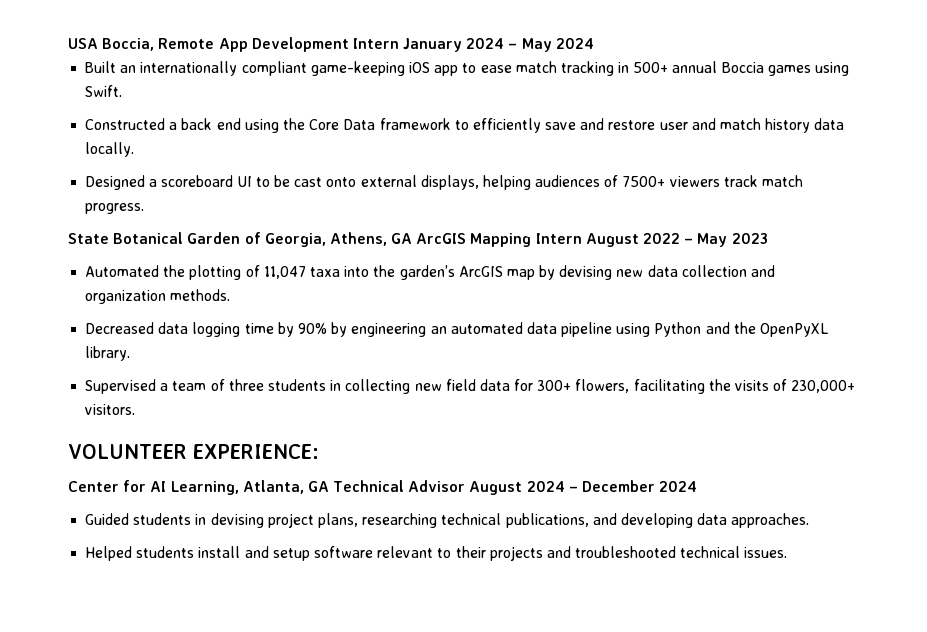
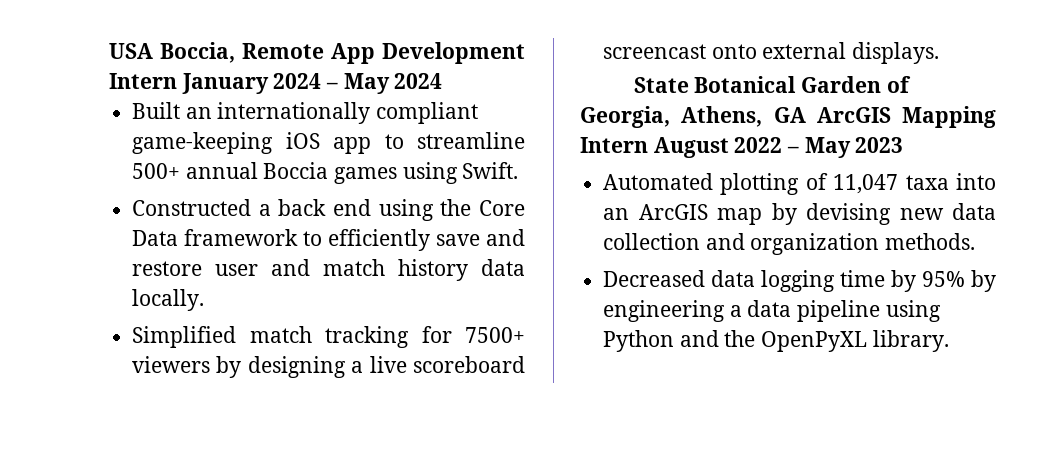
[480,61,630,76] ease match tracking in -> [416,132,525,149] streamline
[85,175,804,190] [85,203,145,214] Designed a scoreboard UI to be cast onto external displays, helping audiences of 7500+ viewers track match progress. -> [132,326,525,348] [132,356,525,378] [603,42,940,64] Simplified match tracking for 7500+ viewers by designing a live scoreboard screencast onto external displays.
[163,265,186,277] the -> (714, 181) none
[373,265,455,280] the garden’s -> [603,208,630,220] an
[297,323,327,334] 90% -> [922,271,966,287] 95%
[430,322,523,334] an automated -> [729,305,742,317] a
[85,379,856,394] [85,404,136,415] [68,444,319,459] [68,480,698,495] [85,513,810,528] [85,546,788,561] // Supervised a team of three students in collecting new field data for 300+ flowers, facilitating the visits of 230,000+ visitors. // VOLUNTEER EXPERIENCE: // Center for AI Learning, Atlanta, GA Technical Advisor August 2024 – December 2024 // Guided students in devising project plans, researching technical publications, and developing data approaches. // Helped students install and setup software relevant to their projects and troubleshooted technical issues. -> (949, 341) none

